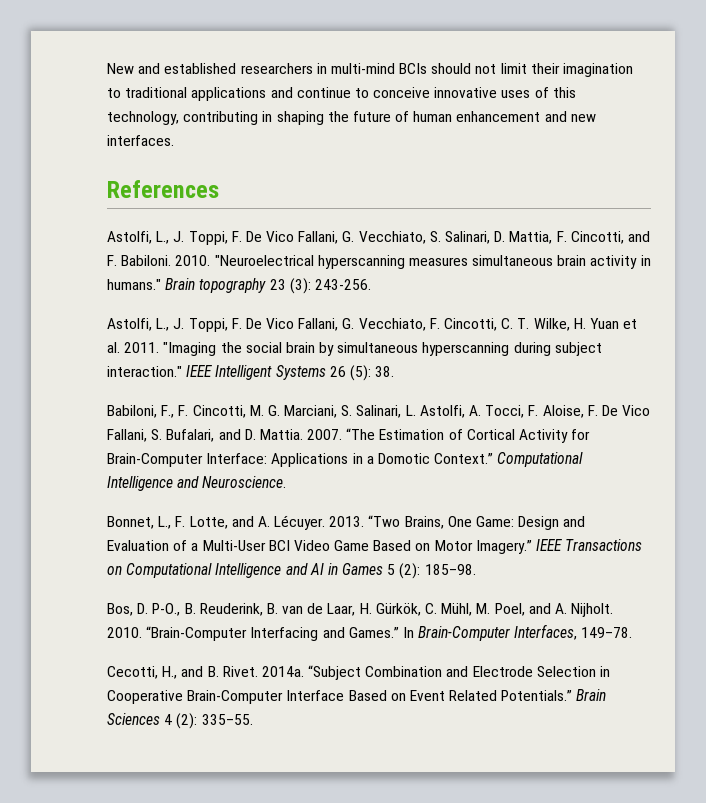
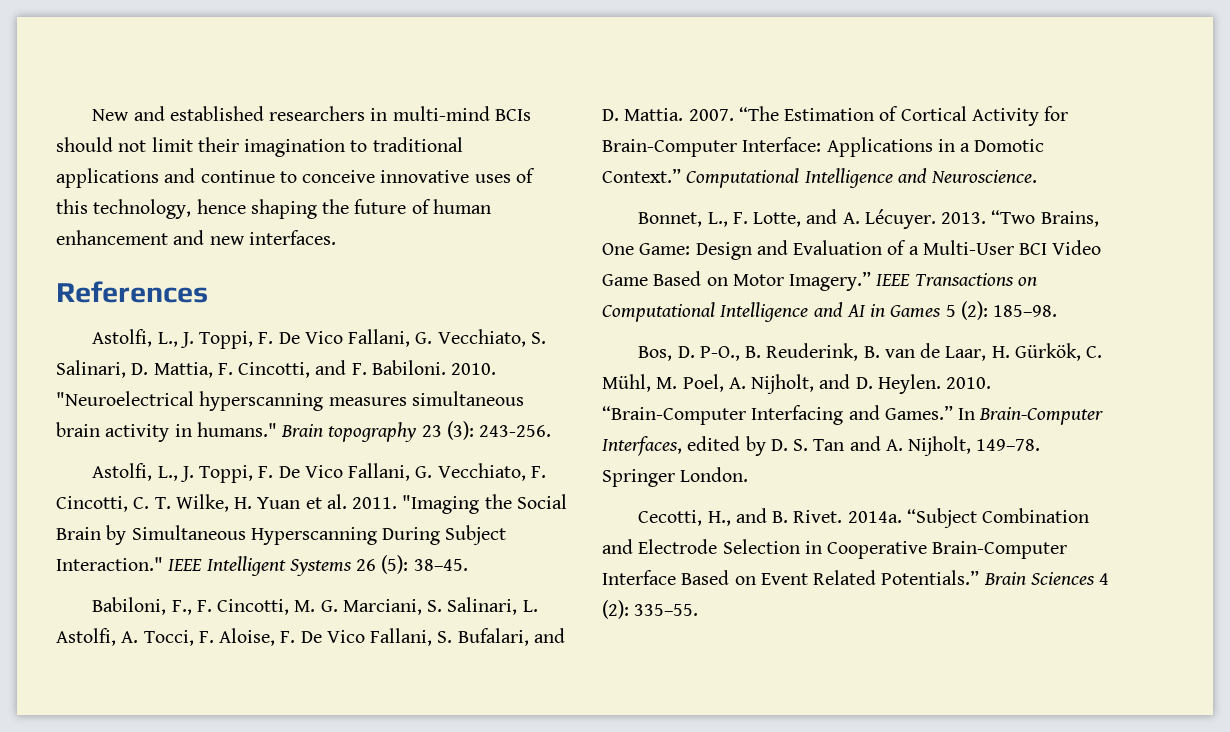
[183,111,273,125] contributing in -> [196,199,246,214] hence
[245,342,602,356] [107,366,182,377] social brain by simultaneous hyperscanning during subject interaction." -> [516,494,567,509] [56,525,507,545] [56,557,163,571] Social Brain by Simultaneous Hyperscanning During Subject Interaction."
[375,366,395,377] 38. -> [413,559,468,571] 38–45.
[528,603,614,617] and A. Nijholt. -> [728,374,941,394] A. Nijholt, and D. Heylen.
(578, 632) none -> [687,436,972,456] edited by D. S. Tan and A. Nijholt,
(633, 632) none -> [602,467,749,487] Springer London.

